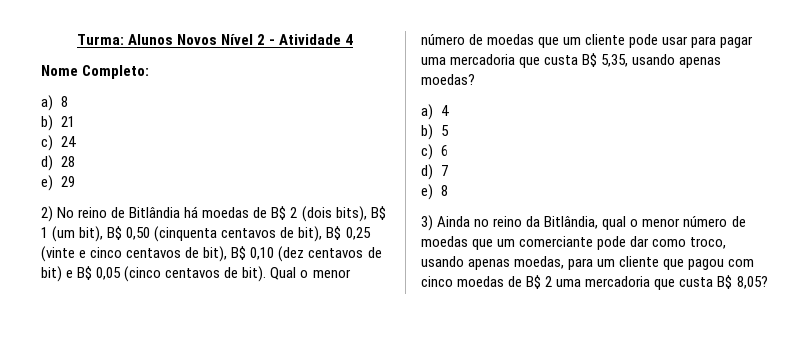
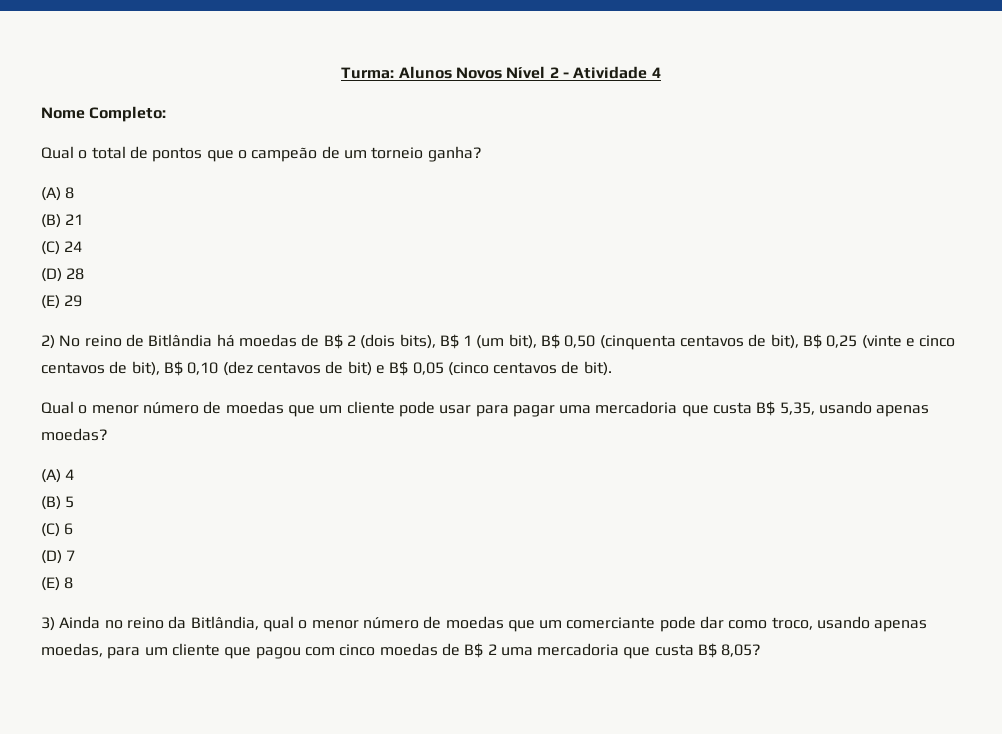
[41,95,68,111] [41,115,53,131] a) 8 // b) -> [41,146,482,162] [41,187,75,201] [41,214,61,228] Qual o total de pontos que o campeão de um torneio ganha? // (A) 8 // (B)
[41,135,53,151] c) -> [41,241,60,255] (C)
[41,155,53,171] d) -> [41,268,62,282] (D)
[41,175,53,191] e) -> [41,295,60,309] (E)
(267, 274) none -> (612, 368) //
[421,104,449,120] [421,124,433,140] a) 4 // b) -> [41,469,75,483] [41,496,61,510] (A) 4 // (B)
[421,144,433,160] c) -> [41,523,60,537] (C)
[421,164,433,180] d) -> [41,550,62,564] (D)
[421,184,433,200] e) -> [41,577,60,591] (E)

